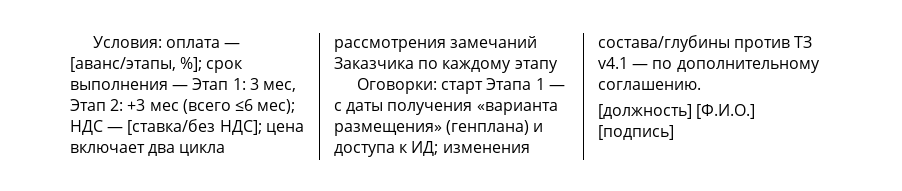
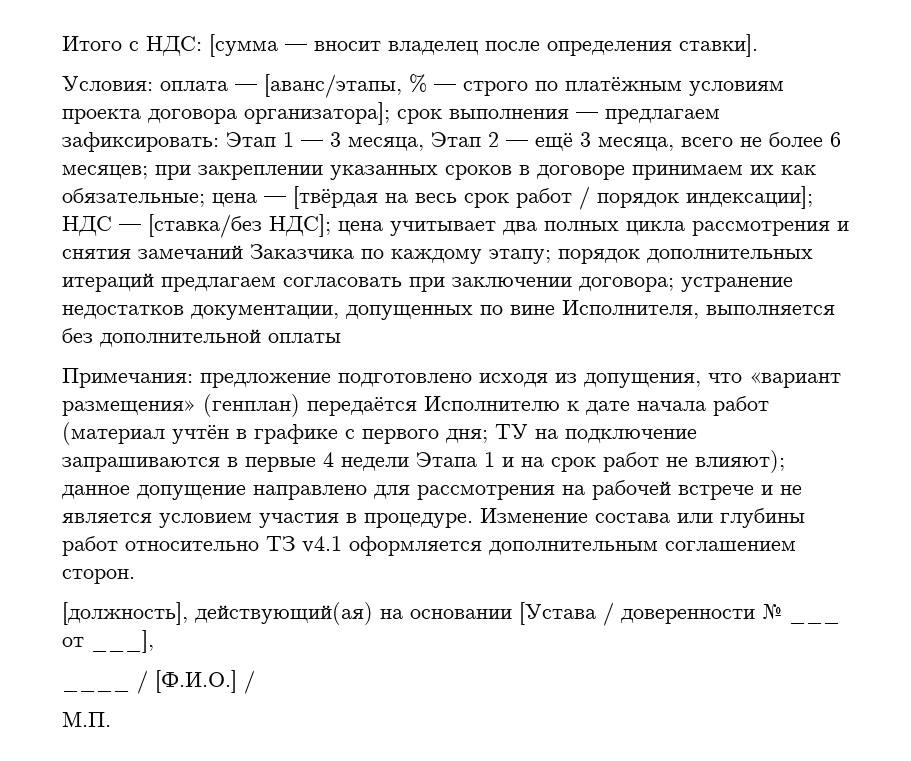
[93,36,241,48] [70,57,244,73] [70,78,296,92] [70,99,296,114] Условия: оплата — [аванс/этапы, %]; срок выполнения — Этап 1: 3 мес, Этап 2: +3 мес (всего ≤6 мес); -> [62,34,758,57] [62,74,784,98] [62,102,720,125] [62,132,841,152] [62,165,816,180] [62,186,813,210] Итого с НДС: [сумма — вносит владелец после определения ставки]. // Условия: оплата — [аванс/этапы, % — строго по платёжным условиям проекта договора организатора]; срок выполнения — предлагаем зафиксировать: Этап 1 — 3 месяца, Этап 2 — ещё 3 месяца, всего не более 6 месяцев; при закреплении указанных сроков в договоре принимаем их как обязательные; цена — [твёрдая на весь срок работ / порядок индексации];
[70,144,226,156] [334,36,538,52] [334,57,558,73] [357,78,565,94] [334,102,558,115] [334,120,544,136] [334,141,530,157] [598,35,813,52] [598,57,820,73] [598,81,701,90] [598,104,756,119] [598,125,674,140] включает два цикла рассмотрения замечаний Заказчика по каждому этапу // Оговорки: старт Этапа 1 — с даты получения «варианта размещения» (генплана) и доступа к ИД; изменения состава/глубины против ТЗ v4.1 — по дополнительному соглашению. // [должность] [Ф.И.О.] [подпись] -> [390,221,849,236] [62,244,813,264] [62,273,793,292] [62,300,835,320] [62,328,341,347] [62,368,841,388] [62,394,769,417] [62,422,697,445] [62,450,785,473] [62,480,802,500] [62,508,805,528] [62,536,796,556] [62,569,135,584] [62,602,782,626] [789,619,840,624] [62,630,154,653] [62,670,255,694] [62,711,111,727] учитывает два полных цикла рассмотрения и снятия замечаний Заказчика по каждому этапу; порядок дополнительных итераций предлагаем согласовать при заключении договора; устранение недостатков документации, допущенных по вине Исполнителя, выполняется без дополнительной оплаты // Примечания: предложение подготовлено исходя из допущения, что «вариант размещения» (генплан) передаётся Исполнителю к дате начала работ (материал учтён в графике с первого дня; ТУ на подключение запрашиваются в первые 4 недели Этапа 1 и на срок работ не влияют); данное допущение направлено для рассмотрения на рабочей встрече и не является условием участия в процедуре. Изменение состава или глубины работ относительно ТЗ v4.1 оформляется дополнительным соглашением сторон. // [должность], действующий(ая) на основании [Устава / доверенности № ___ от ___], // ____ / [Ф.И.О.] / // М.П.

